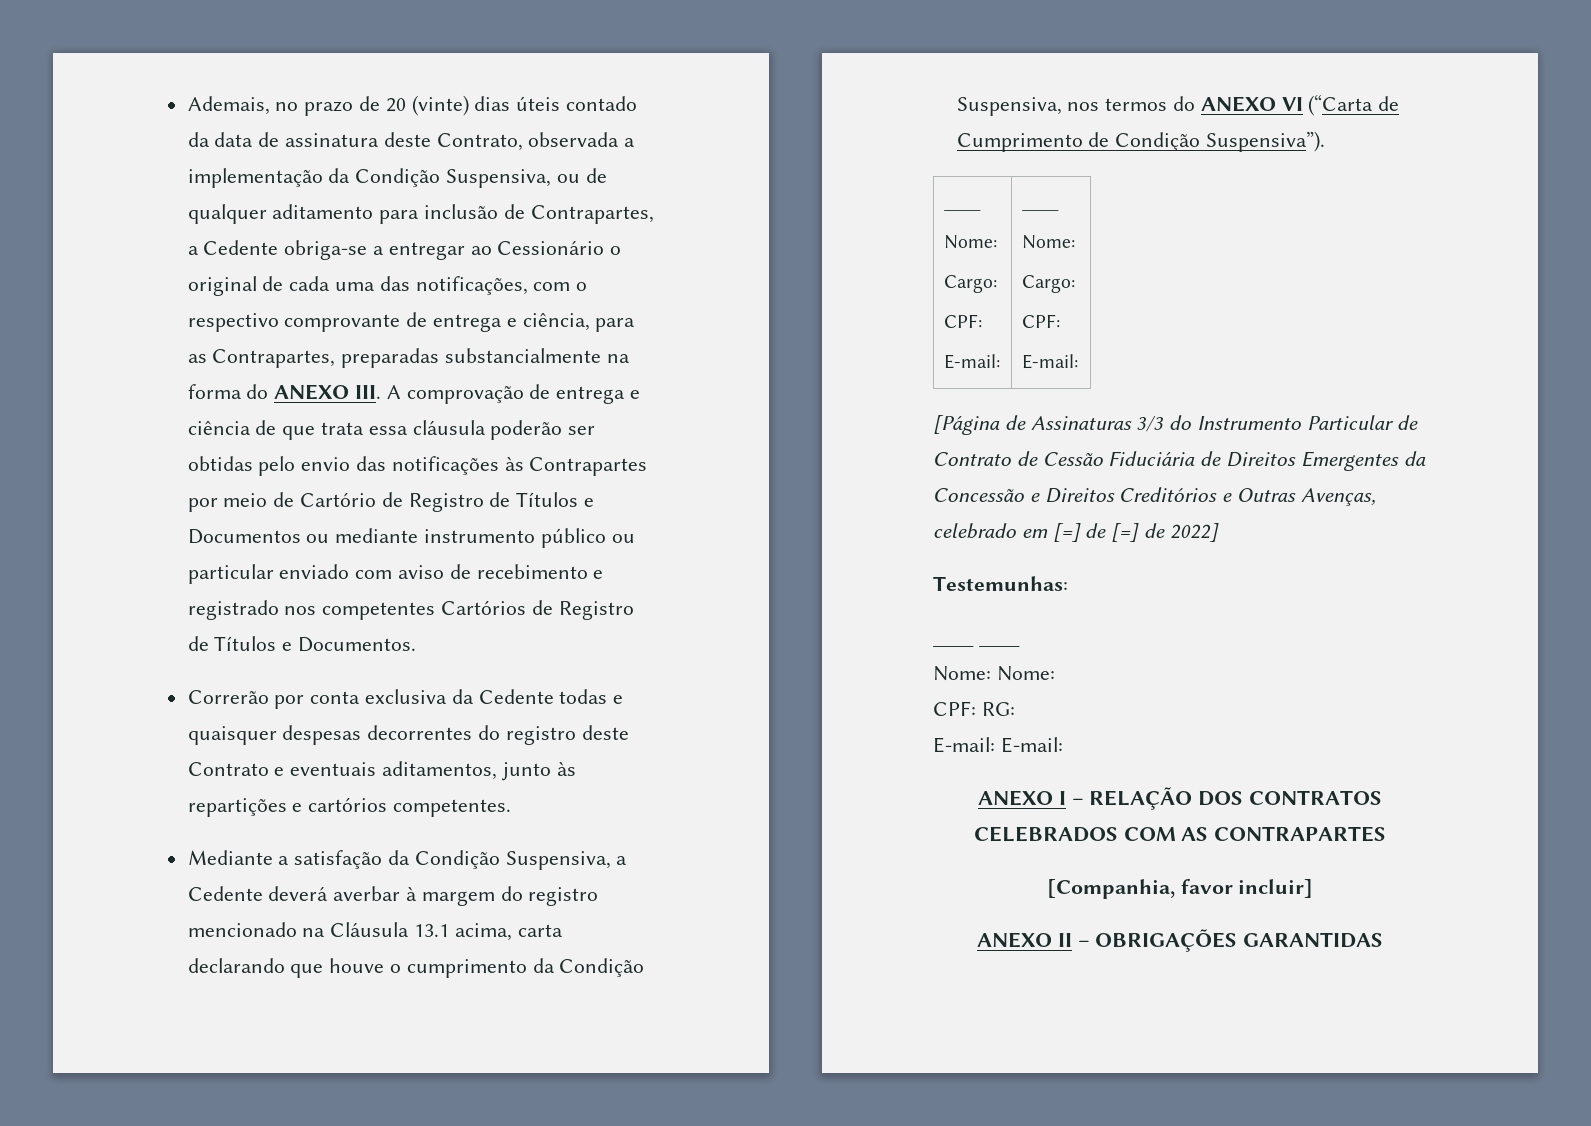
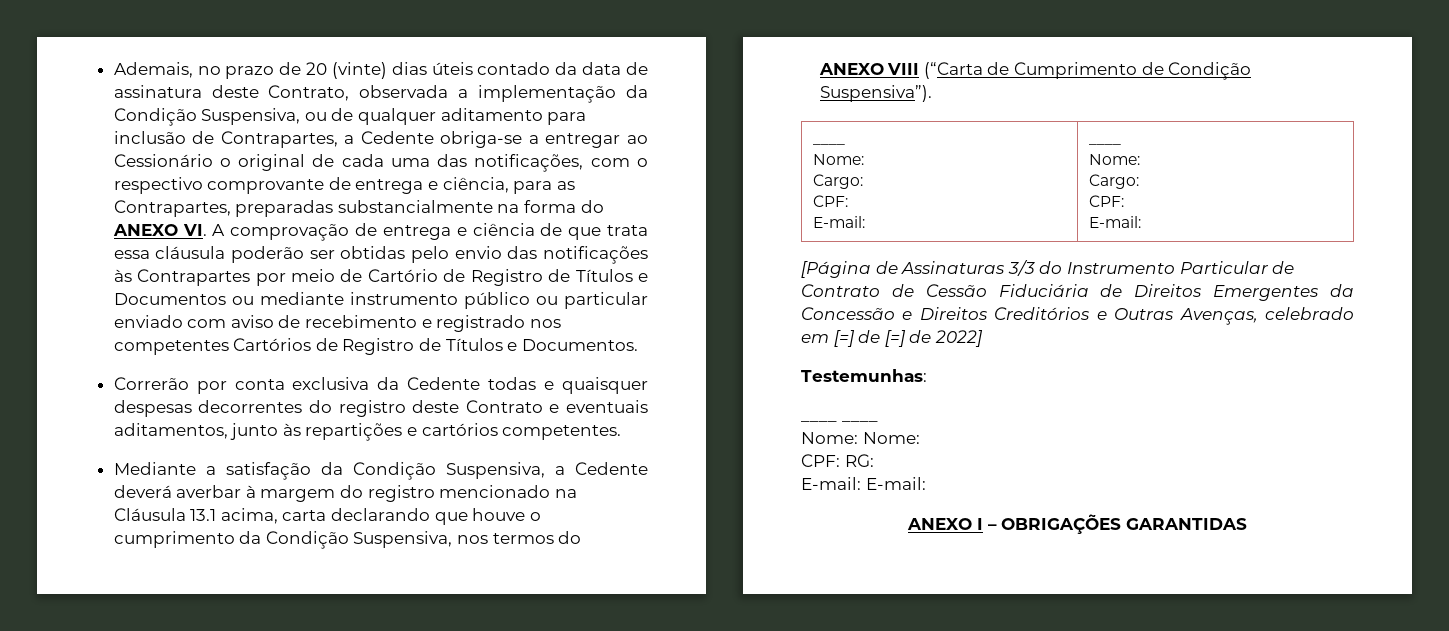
[355,385,382,399] III. -> [182,224,207,236] VI.
[1281,97,1303,111] VI -> [887,63,920,75] VIII
[1089,787,1383,810] [973,826,1387,842] [1046,879,1314,899] [976,932,1090,948] RELAÇÃO DOS CONTRATOS CELEBRADOS COM AS CONTRAPARTES // [Companhia, favor incluir] // ANEXO II – -> (997, 527) none

